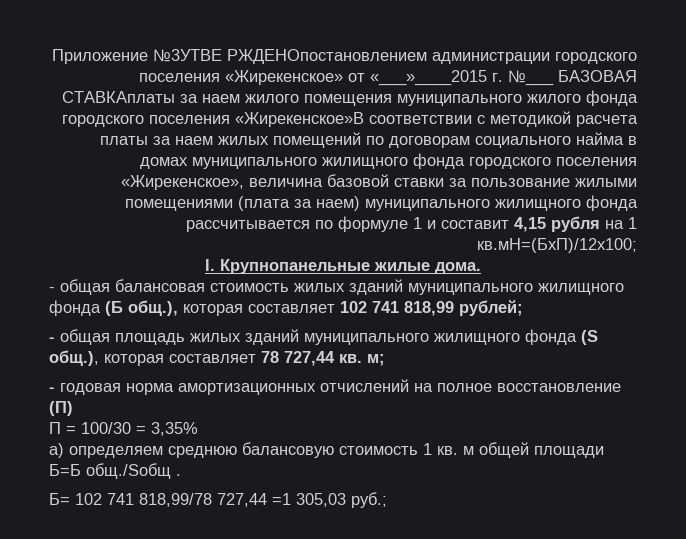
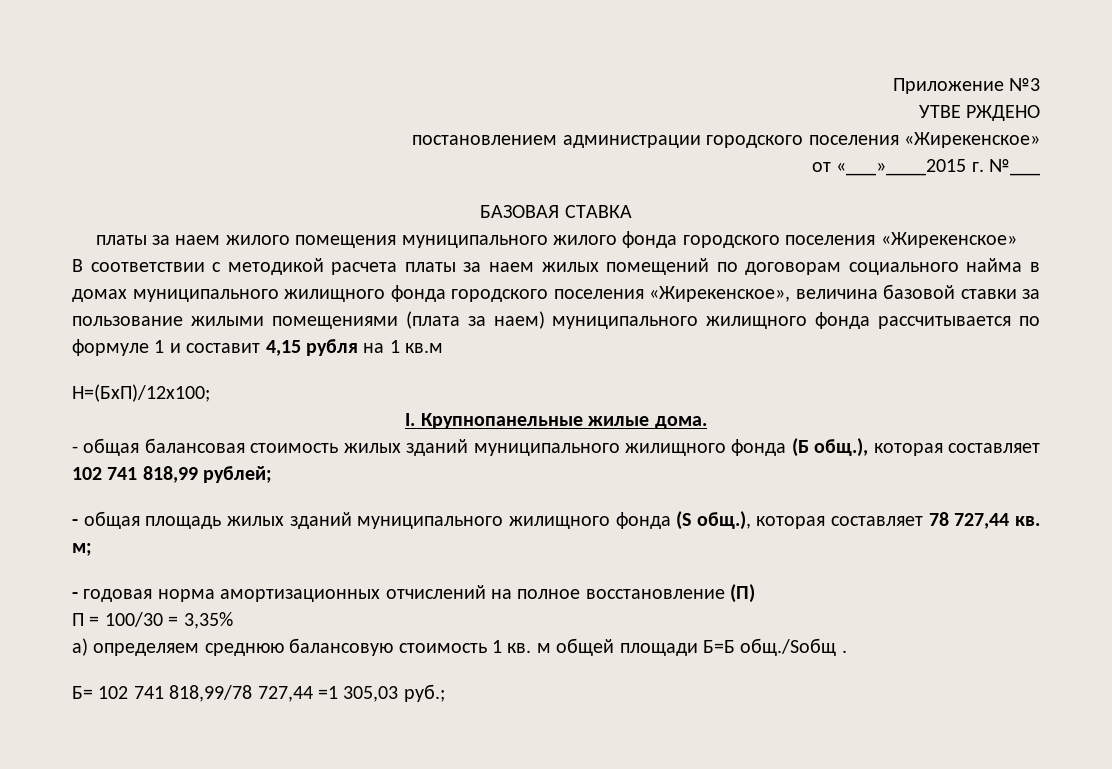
[153,49,427,64] №3УТВЕ РЖДЕНОпостановлением -> [1009,78,1040,91] [918,105,1040,121] [412,135,558,145] №3 // УТВЕ РЖДЕНО // постановлением
(343, 77) none -> (1040, 140) //
[558,70,637,82] [62,91,175,103] БАЗОВАЯ СТАВКАплаты -> [480,205,632,218] [95,235,147,245] // БАЗОВАЯ СТАВКА // платы
[235,112,364,127] «Жирекенское»В -> [880,232,1017,248] [72,259,83,272] «Жирекенское» // В
[477,238,637,253] кв.мН=(БхП)/12х100; -> [405,343,444,353] [72,384,210,402] кв.м // Н=(БхП)/12х100;

